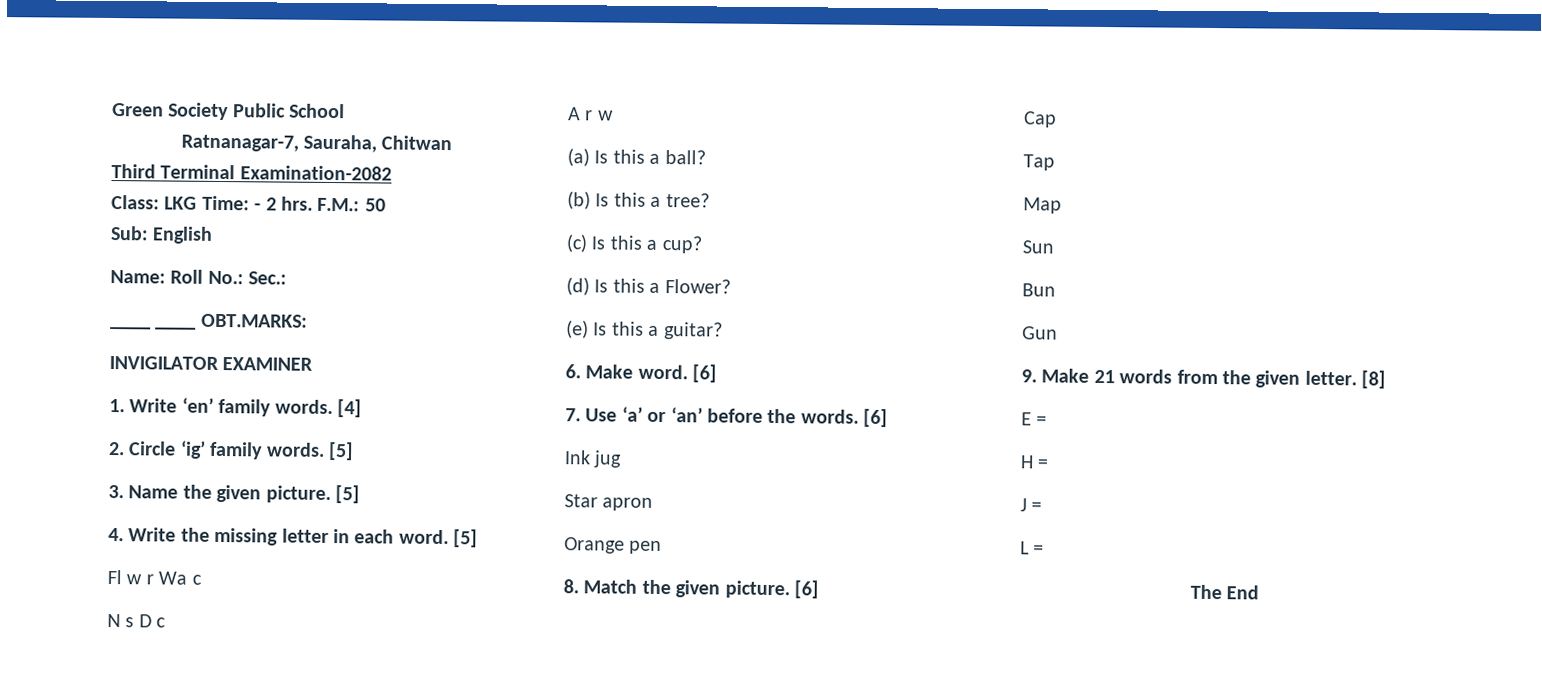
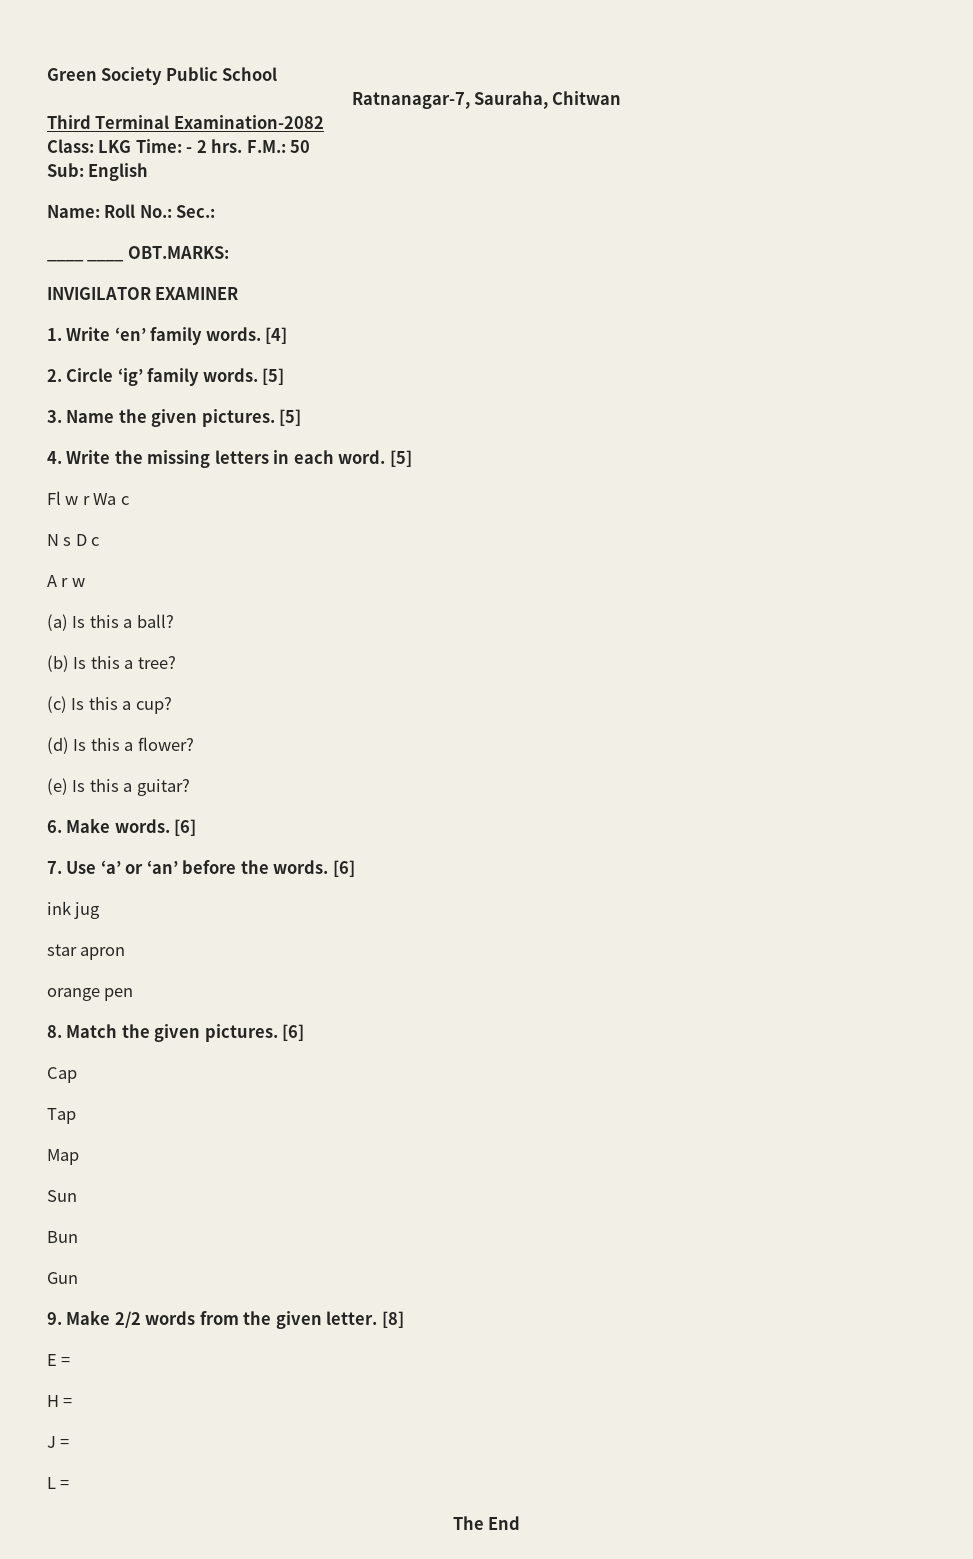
[265,485,331,504] picture. -> [201,409,275,427] pictures.
[281,528,329,543] letter -> [214,450,269,464] letters
[664,279,731,294] Flower? -> [137,737,194,751] flower?
[637,364,688,380] word. -> [114,819,170,833] words.
[564,450,591,465] Ink -> [47,901,71,915] ink
[564,494,598,508] Star -> [47,944,77,956] star
[564,537,625,554] Orange -> [47,988,100,1001] orange
[724,580,790,599] picture. -> [204,1024,278,1042] pictures.
[1093,369,1115,384] 21 -> [114,1311,141,1328] 2/2

